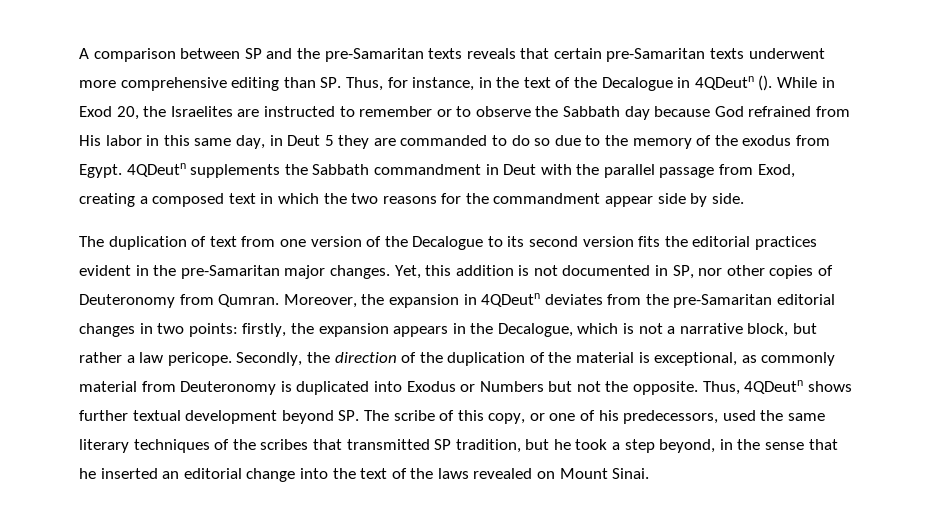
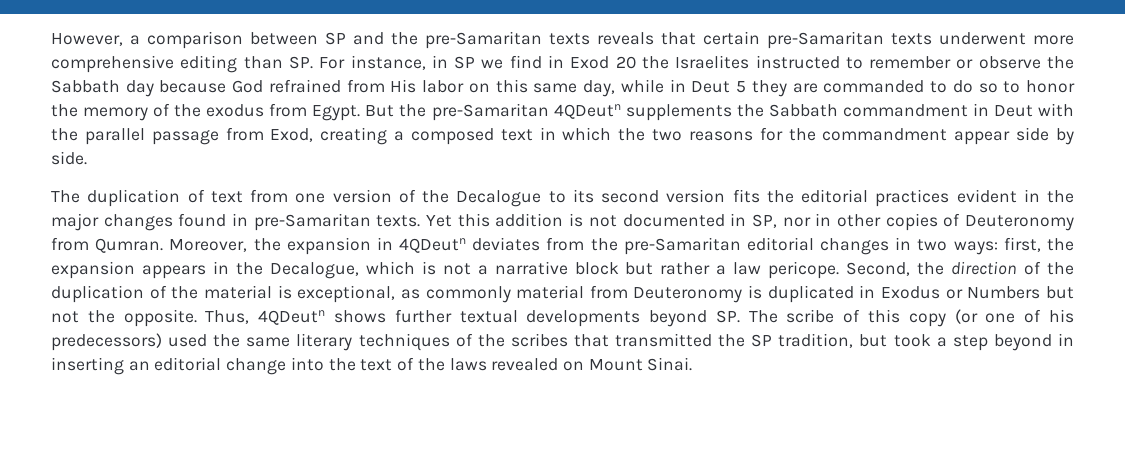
[79,48,89,59] A -> [51,33,140,46] However, a
[345,75,818,91] Thus, for instance, in the text of the Decalogue in 4QDeutn (). While -> [319,55,542,70] For instance, in SP we find
[116,106,139,120] 20, -> [615,56,636,69] 20
[237,109,260,117] are -> (750, 62) none
[456,106,472,117] to -> (974, 64) none
[146,135,160,146] in -> [468,83,490,93] on
(265, 142) none -> [620,79,664,93] while
[554,135,601,146] due to -> [1003,80,1076,93] to honor
(122, 171) none -> [365,103,549,121] But the pre-Samaritan
[180,265,421,279] pre-Samaritan major changes. Yet, -> [51,213,453,231] major changes found in pre-Samaritan texts. Yet
(723, 272) none -> [815,213,832,226] in
[188,323,287,337] points: firstly, -> [953,237,1041,255] ways: first,
[747,323,789,337] block, -> [574,262,619,275] block
[236,352,303,366] Secondly, -> [846,262,911,276] Second,
[373,381,402,392] into -> [859,285,876,298] in
[185,410,278,424] development -> [526,310,641,327] developments
[488,413,545,424] copy, or -> [908,309,978,327] copy (or
[623,410,719,424] predecessors, -> [51,333,162,351] predecessors)
(430, 444) none -> [718,334,746,347] the
[553,439,571,450] he -> (888, 340) none
[659,439,838,453] [79,468,158,479] beyond, in the sense that he inserted -> [993,333,1074,351] [51,357,124,375] beyond in inserting

